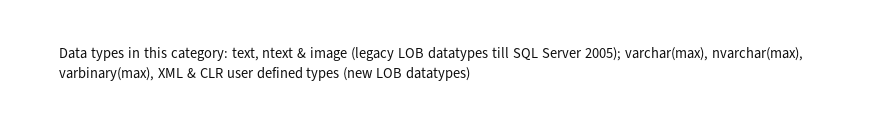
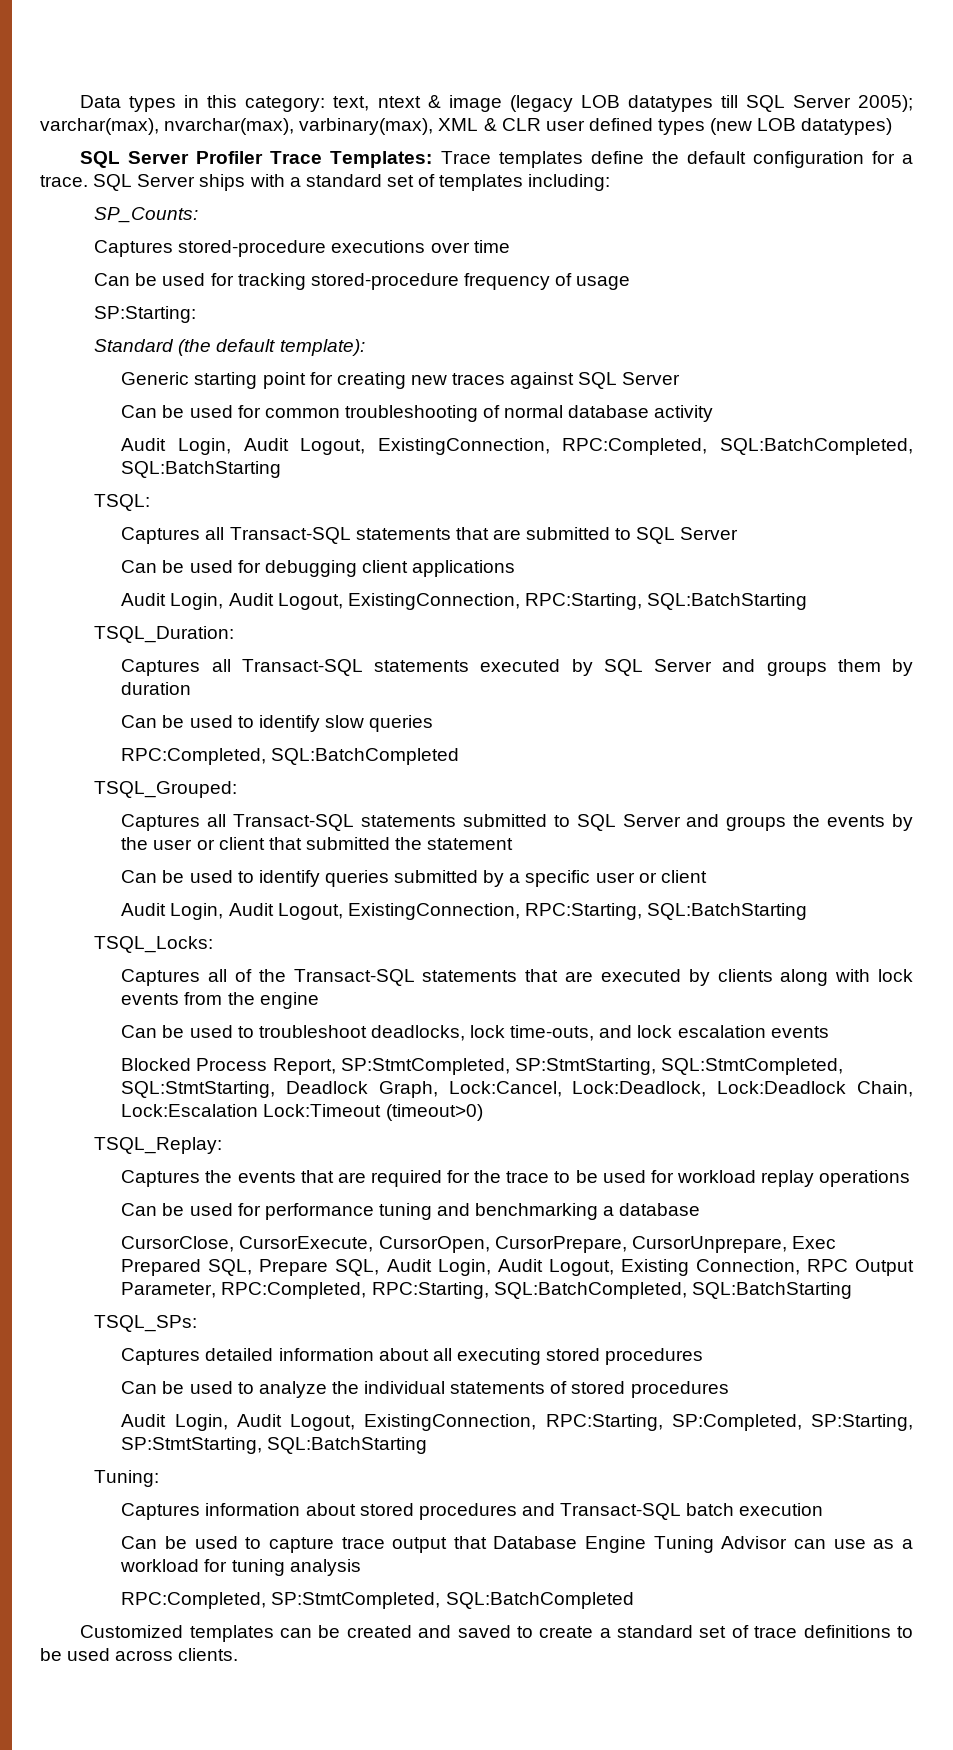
(471, 74) none -> [80,151,914,168] [40,174,611,191] [94,207,199,223] [94,240,510,257] [94,273,631,290] [94,306,197,323] [94,339,365,356] [121,372,681,389] [121,405,714,422] [121,438,913,455] [121,461,282,478] [94,494,151,511] [121,527,739,544] [121,560,516,577] [121,593,808,610] [94,626,235,643] [121,659,914,676] [121,682,192,695] [121,715,434,732] [121,748,460,765] [94,781,238,798] [121,814,914,831] [121,837,514,850] [121,870,707,887] [121,903,808,920] [94,936,214,953] [121,969,914,986] [121,992,319,1009] [121,1025,829,1041] [121,1058,843,1075] [121,1081,913,1098] [121,1104,483,1121] [94,1137,223,1154] [121,1170,911,1187] [121,1203,701,1220] [121,1236,836,1253] [121,1259,914,1276] [121,1282,852,1299] [94,1315,198,1332] [121,1348,704,1365] [121,1381,729,1398] [121,1414,914,1431] [121,1437,428,1454] [94,1470,160,1487] [121,1503,824,1520] [121,1536,914,1553] [120,1559,361,1576] [121,1592,634,1609] [80,1625,913,1642] [40,1648,239,1661] // SQL Server Profiler Trace Templates: Trace templates define the default configuration for a trace. SQL Server ships with a standard set of templates including: // SP_Counts: // Captures stored-procedure executions over time // Can be used for tracking stored-procedure frequency of usage // SP:Starting: // Standard (the default template): // Generic starting point for creating new traces against SQL Server // Can be used for common troubleshooting of normal database activity // Audit Login, Audit Logout, ExistingConnection, RPC:Completed, SQL:BatchCompleted, SQL:BatchStarting // TSQL: // Captures all Transact-SQL statements that are submitted to SQL Server // Can be used for debugging client applications // Audit Login, Audit Logout, ExistingConnection, RPC:Starting, SQL:BatchStarting // TSQL_Duration: // Captures all Transact-SQL statements executed by SQL Server and groups them by duration // Can be used to identify slow queries // RPC:Completed, SQL:BatchCompleted // TSQL_Grouped: // Captures all Transact-SQL statements submitted to SQL Server and groups the events by the user or client that submitted the statement // Can be used to identify queries submitted by a specific user or client // Audit Login, Audit Logout, ExistingConnection, RPC:Starting, SQL:BatchStarting // TSQL_Locks: // Captures all of the Transact-SQL statements that are executed by clients along with lock events from the engine // Can be used to troubleshoot deadlocks, lock time-outs, and lock escalation events // Blocked Process Report, SP:StmtCompleted, SP:StmtStarting, SQL:StmtCompleted, SQL:StmtStarting, Deadlock Graph, Lock:Cancel, Lock:Deadlock, Lock:Deadlock Chain, Lock:Escalation Lock:Timeout (timeout>0) // TSQL_Replay: // Captures the events that are required for the trace to be used for workload replay operations // Can be used for performance tuning and benchmarking a database // CursorClose, CursorExecute, CursorOpen, CursorPrepare, CursorUnprepare, Exec Prepared SQL, Prepare SQL, Audit Login, Audit Logout, Existing Connection, RPC Output Parameter, RPC:Completed, RPC:Starting, SQL:BatchCompleted, SQL:BatchStarting // TSQL_SPs: // Captures detailed information about all executing stored procedures // Can be used to analyze the individual statements of stored procedures // Audit Login, Audit Logout, ExistingConnection, RPC:Starting, SP:Completed, SP:Starting, SP:StmtStarting, SQL:BatchStarting // Tuning: // Captures information about stored procedures and Transact-SQL batch execution // Can be used to capture trace output that Database Engine Tuning Advisor can use as a workload for tuning analysis // RPC:Completed, SP:StmtCompleted, SQL:BatchCompleted // Customized templates can be created and saved to create a standard set of trace definitions to be used across clients.

